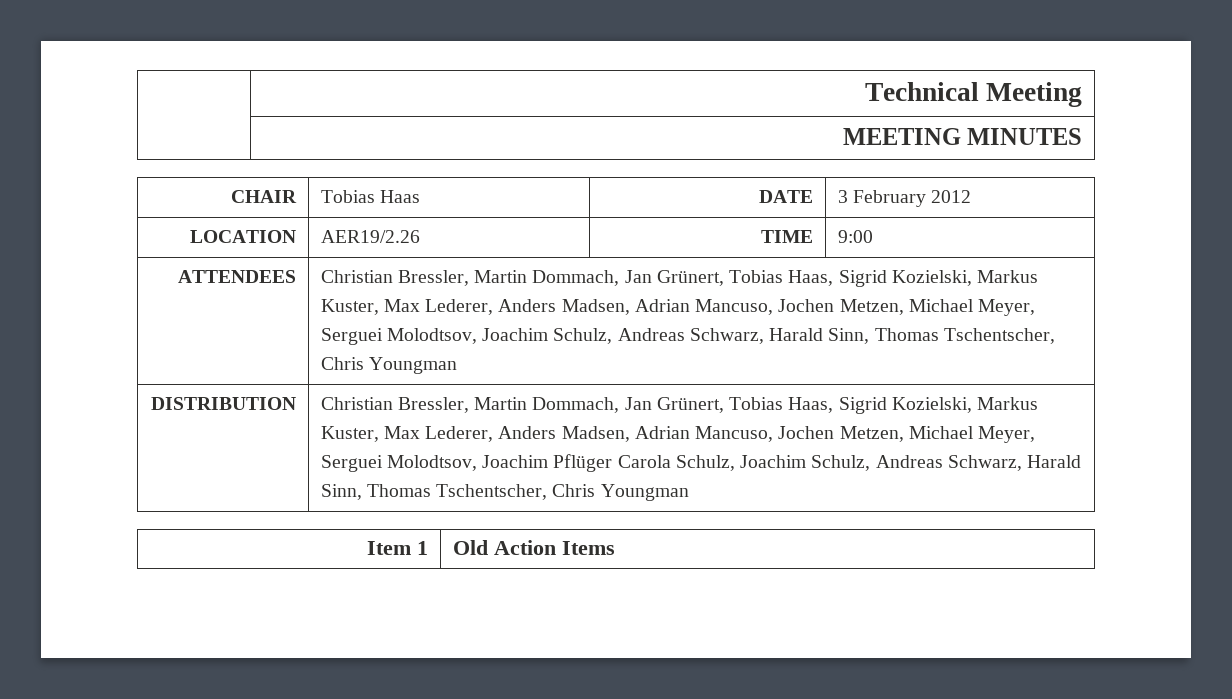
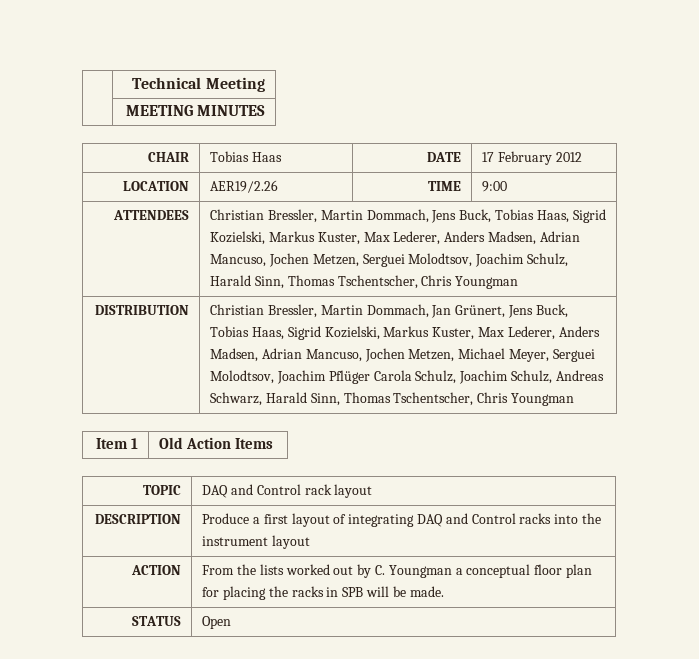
[837,190,848,203] 3 -> [482,152,495,162] 17
[624,270,724,286] Jan Grünert, -> [431,209,492,223] Jens Buck,
[908,299,1036,316] Michael Meyer, -> (359, 260) none
[617,328,764,344] Andreas Schwarz, -> (568, 260) none
(724, 405) none -> [507,304,568,318] Jens Buck,
(615, 548) none -> [142,485,181,495] [202,484,373,498] [94,514,181,524] [202,513,601,527] [202,535,311,549] [130,565,181,575] [202,564,592,578] [202,586,444,600] [131,616,181,626] [202,616,232,629] // TOPIC | DAQ and Control rack layout // DESCRIPTION | Produce a first layout of integrating DAQ and Control racks into the instrument layout // ACTION | From the lists worked out by C. Youngman a conceptual floor plan for placing the racks in SPB will be made. // STATUS | Open

